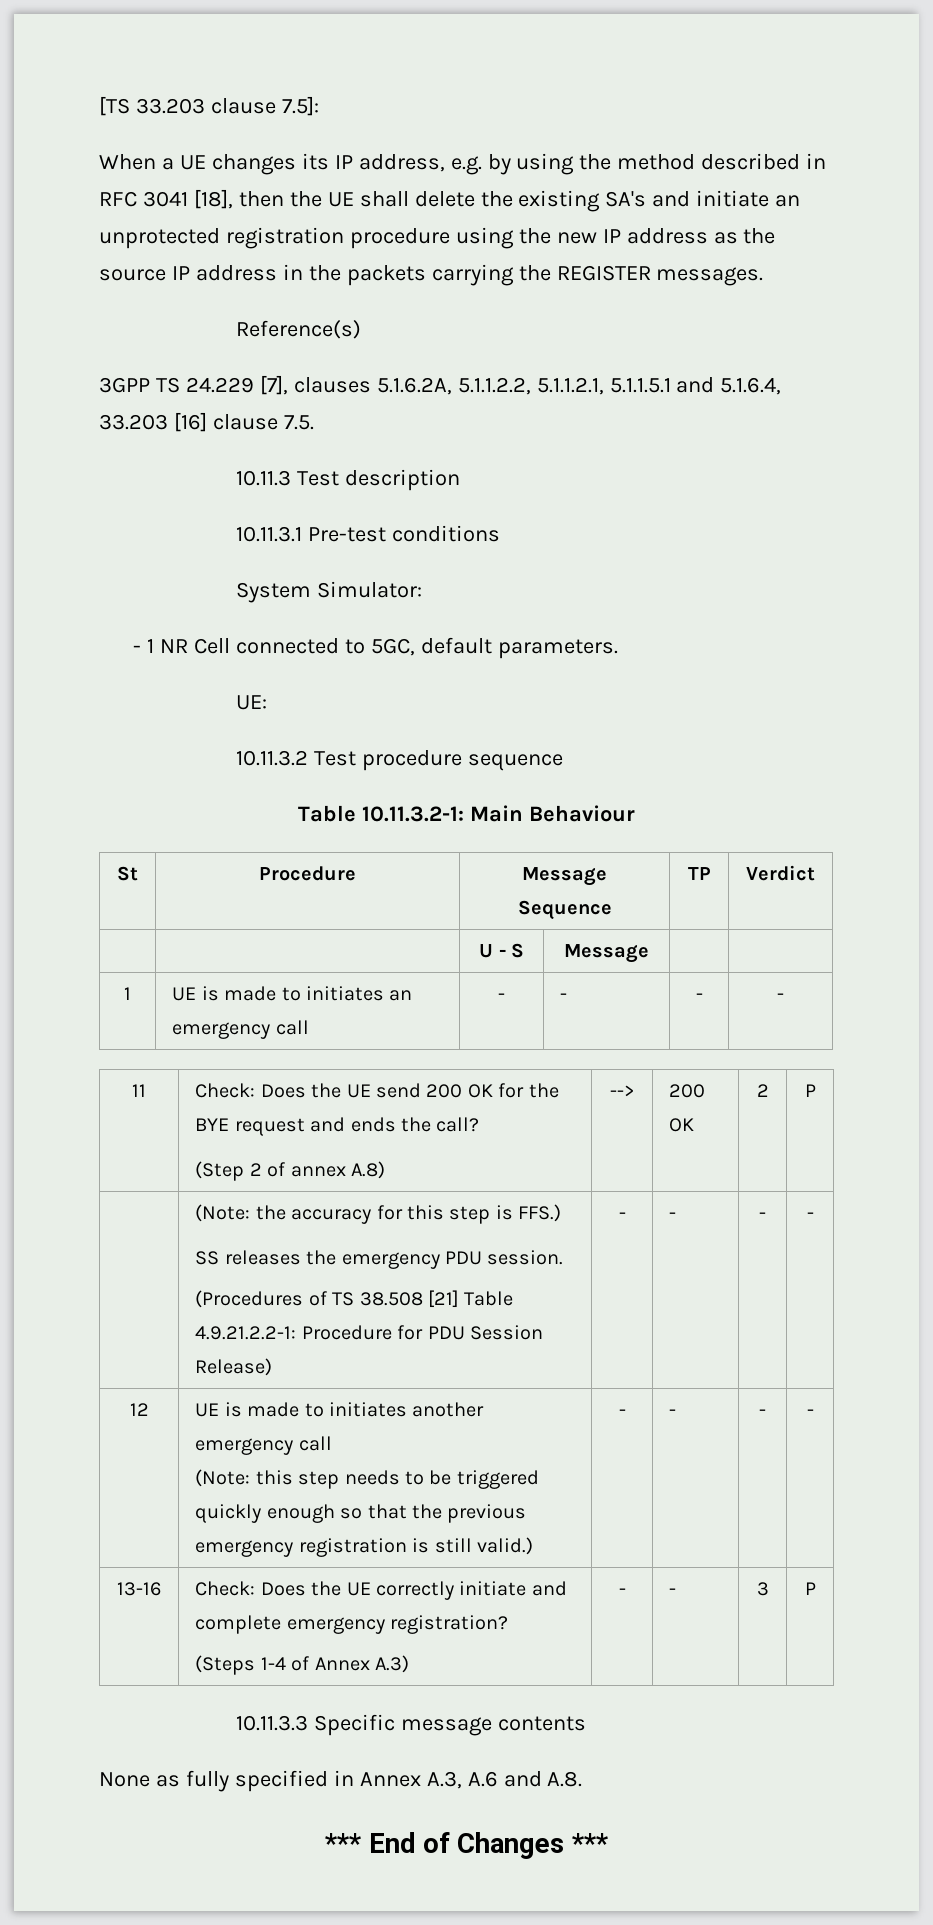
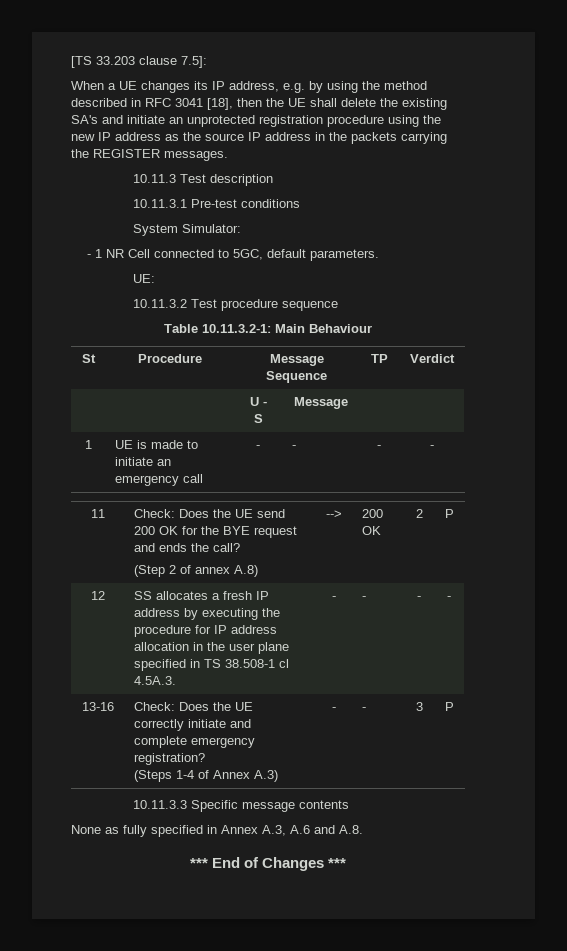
[236,320,362,339] [99,375,782,395] [99,412,314,432] // Reference(s) // 3GPP TS 24.229 [7], clauses 5.1.6.2A, 5.1.1.2.2, 5.1.1.2.1, 5.1.1.5.1 and 5.1.6.4, 33.203 [16] clause 7.5. -> (228, 156) none
[305,986,384,1001] initiates -> [115,457,154,466] initiate
[195,1204,562,1224] [195,1250,564,1269] [195,1290,514,1308] [195,1325,543,1340] [195,1358,273,1376] [618,1212,626,1219] [669,1212,677,1219] [759,1212,766,1219] [806,1212,814,1219] [129,1403,149,1416] [195,1402,485,1417] [195,1436,332,1455] [195,1469,539,1489] [195,1504,527,1523] [195,1537,533,1557] | (Note: the accuracy for this step is FFS.) // SS releases the emergency PDU session. // (Procedures of TS 38.508 [21] Table 4.9.21.2.2-1: Procedure for PDU Session Release) | - | - | - | - // 12 | UE is made to initiates another emergency call // (Note: this step needs to be triggered quickly enough so that the previous emergency registration is still valid.) -> [91,591,105,600] [134,591,270,600] [134,608,281,620] [134,625,278,637] [134,642,290,654] [134,659,290,671] [134,676,177,685] 12 | SS allocates a fresh IP address by executing the procedure for IP address allocation in the user plane specified in TS 38.508-1 cl 4.5A.3.

